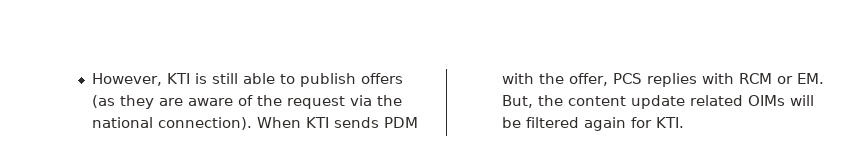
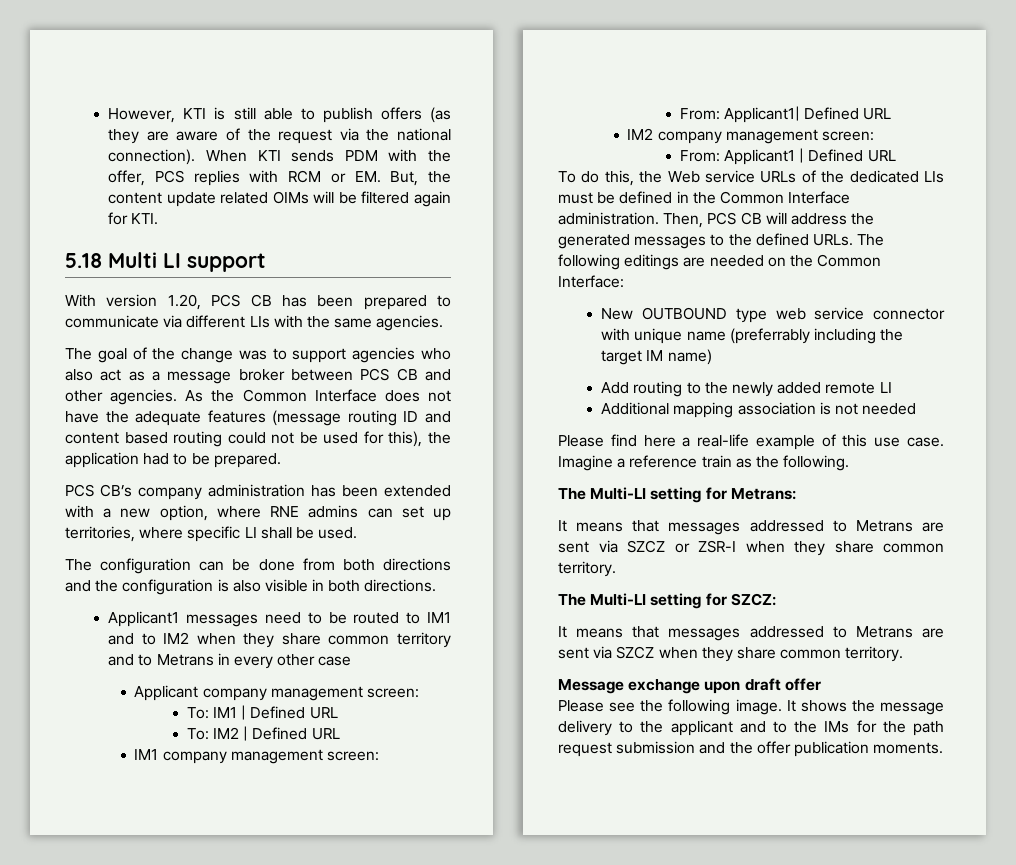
(684, 122) none -> [65,252,266,272] [65,294,451,310] [65,315,444,331] [65,347,451,363] [65,368,451,384] [65,389,451,405] [65,410,451,426] [65,431,451,447] [65,452,281,468] [65,484,451,500] [65,505,452,521] [65,526,358,542] [65,558,451,574] [65,579,437,595] [108,611,451,627] [108,632,451,648] [108,653,352,669] [134,685,420,701] [186,705,338,720] [186,726,340,741] [134,749,380,764] [679,106,892,123] [627,128,875,144] [679,148,896,165] [558,170,944,186] [558,191,851,204] [558,212,875,228] [558,233,885,249] [558,254,882,270] [558,275,624,288] [601,307,945,323] [601,328,904,344] [601,349,712,365] [601,381,892,397] [601,402,917,418] [558,434,944,450] [558,455,850,471] [558,487,796,503] [558,520,944,535] [558,540,944,556] [558,561,616,577] [558,593,776,609] [558,626,944,641] [558,646,904,662] [558,678,821,694] [558,699,944,715] [558,720,944,736] [558,741,944,757] // 5.18 Multi LI support // With version 1.20, PCS CB has been prepared to communicate via different LIs with the same agencies. // The goal of the change was to support agencies who also act as a message broker between PCS CB and other agencies. As the Common Interface does not have the adequate features (message routing ID and content based routing could not be used for this), the application had to be prepared. // PCS CB’s company administration has been extended with a new option, where RNE admins can set up territories, where specific LI shall be used. // The configuration can be done from both directions and the configuration is also visible in both directions. // Applicant1 messages need to be routed to IM1 and to IM2 when they share common territory and to Metrans in every other case // Applicant company management screen: // To: IM1 | Defined URL // To: IM2 | Defined URL // IM1 company management screen: // From: Applicant1| Defined URL // IM2 company management screen: // From: Applicant1 | Defined URL // To do this, the Web service URLs of the dedicated LIs must be defined in the Common Interface administration. Then, PCS CB will address the generated messages to the defined URLs. The following editings are needed on the Common Interface: // New OUTBOUND type web service connector with unique name (preferrably including the target IM name) // Add routing to the newly added remote LI // Additional mapping association is not needed // Please find here a real-life example of this use case. Imagine a reference train as the following. // The Multi-LI setting for Metrans: // It means that messages addressed to Metrans are sent via SZCZ or ZSR-I when they share common territory. // The Multi-LI setting for SZCZ: // It means that messages addressed to Metrans are sent via SZCZ when they share common territory. // Message exchange upon draft offer // Please see the following image. It shows the message delivery to the applicant and to the IMs for the path request submission and the offer publication moments.

